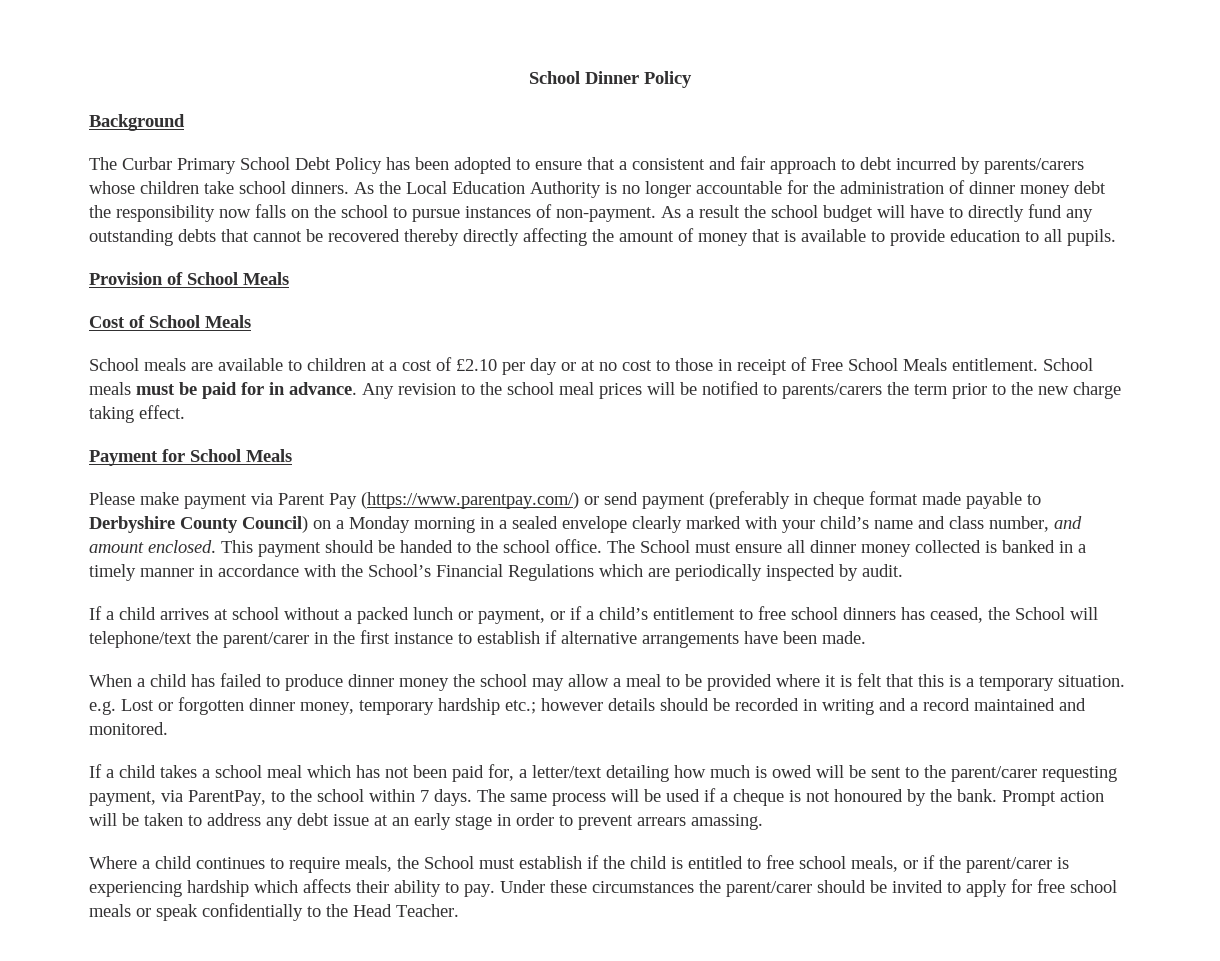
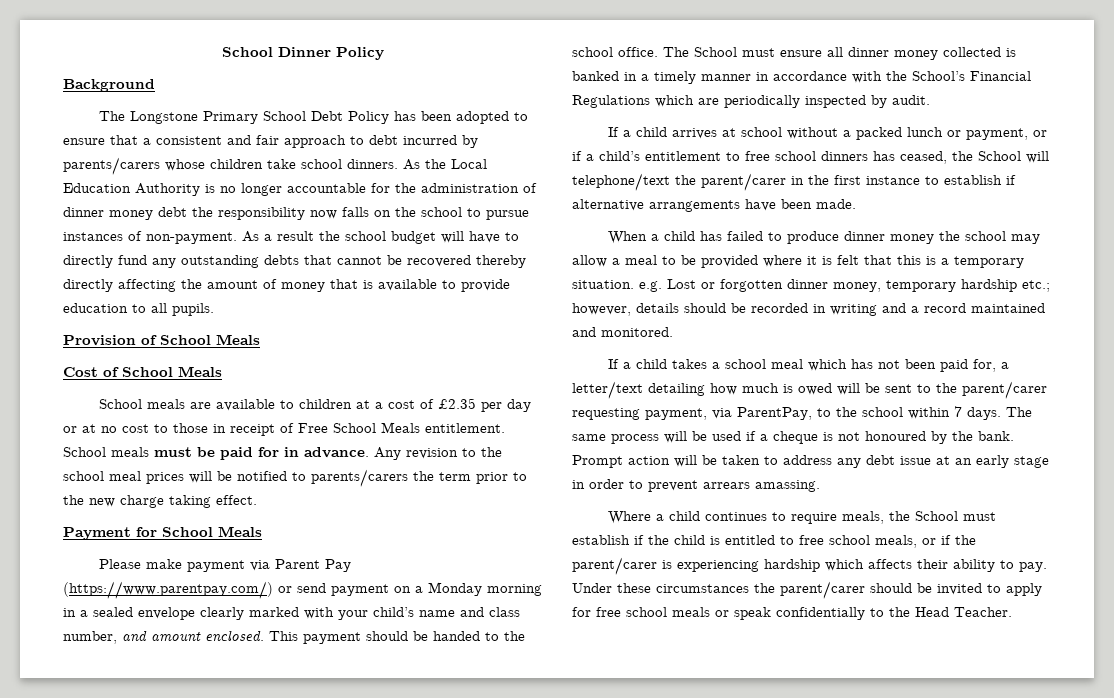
[122,157,172,170] Curbar -> [130,111,199,124] Longstone
[456,359,497,371] £2.10 -> [438,398,477,409] £2.35
[709,491,1041,509] [89,516,308,533] (preferably in cheque format made payable to Derbyshire County Council) -> (389, 590) none
[541,698,603,711] however -> [572,303,631,316] however,

